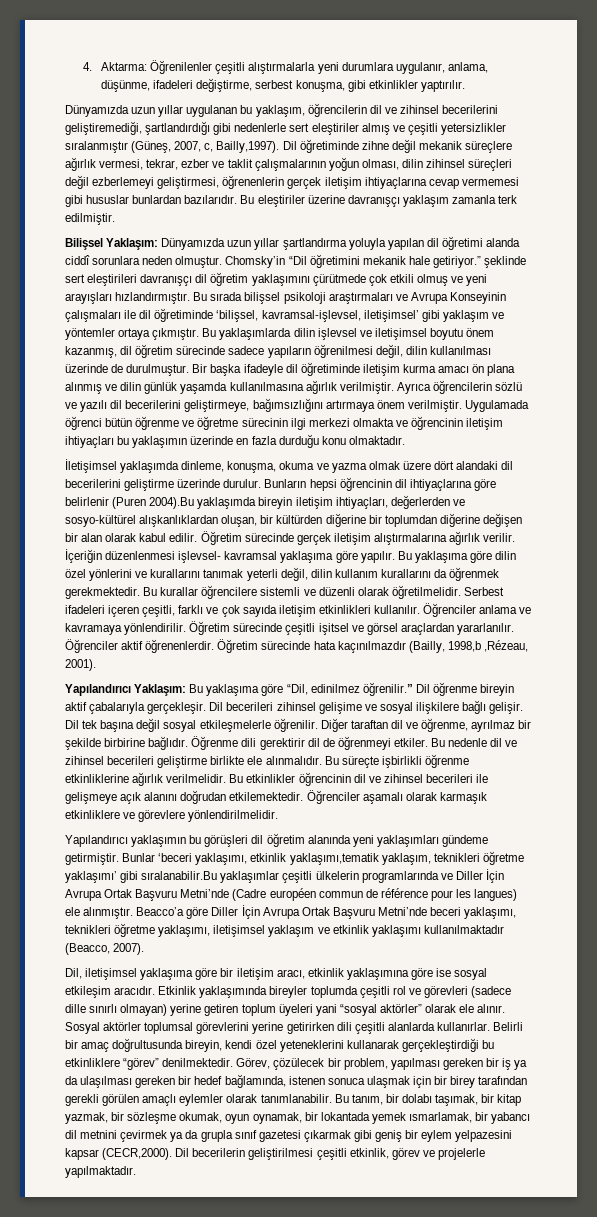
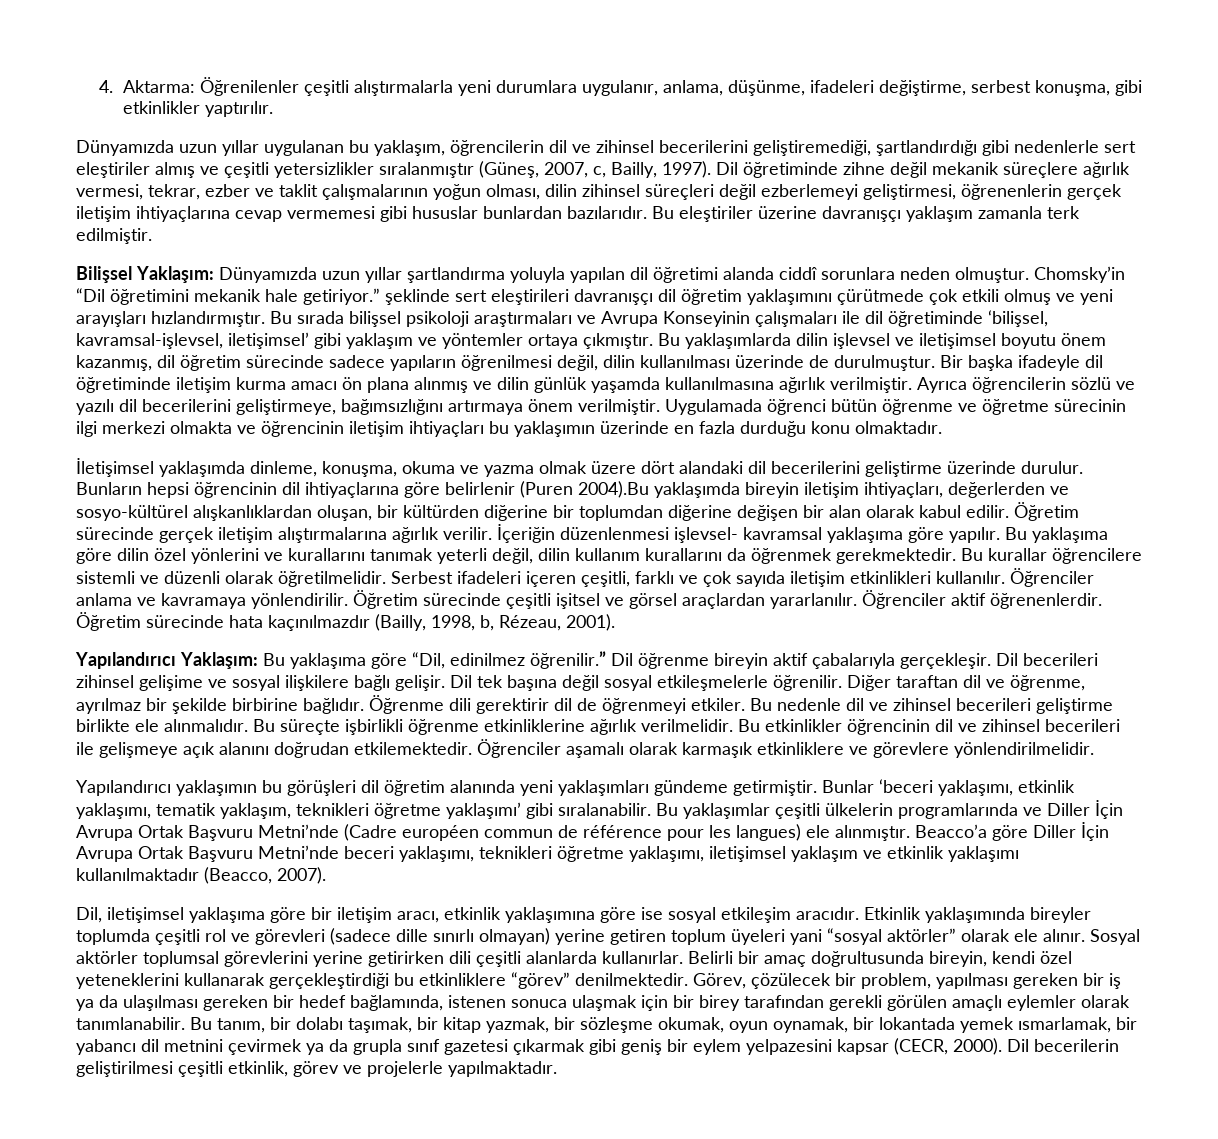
[216,141,280,153] Bailly,1997). -> [611,161,711,178] Bailly, 1997).
[447,640,528,652] 1998,b ,Rézeau, -> [431,615,561,631] 1998, b, Rézeau,
[289,853,379,865] yaklaşımı,tematik -> [76,803,216,819] yaklaşımı, tematik
[141,871,218,880] sıralanabilir.Bu -> [558,803,678,816] sıralanabilir. Bu
[102,1148,173,1160] (CECR,2000). -> [894,1038,1002,1055] (CECR, 2000).

